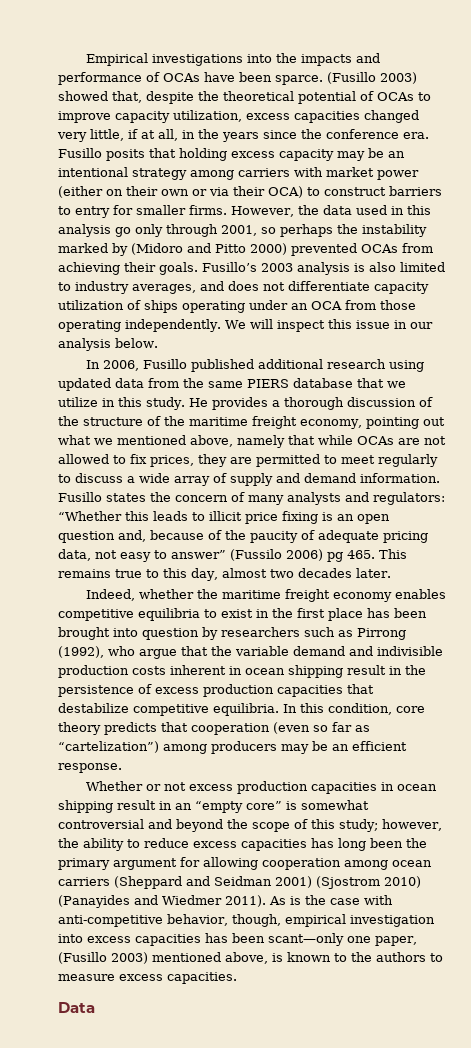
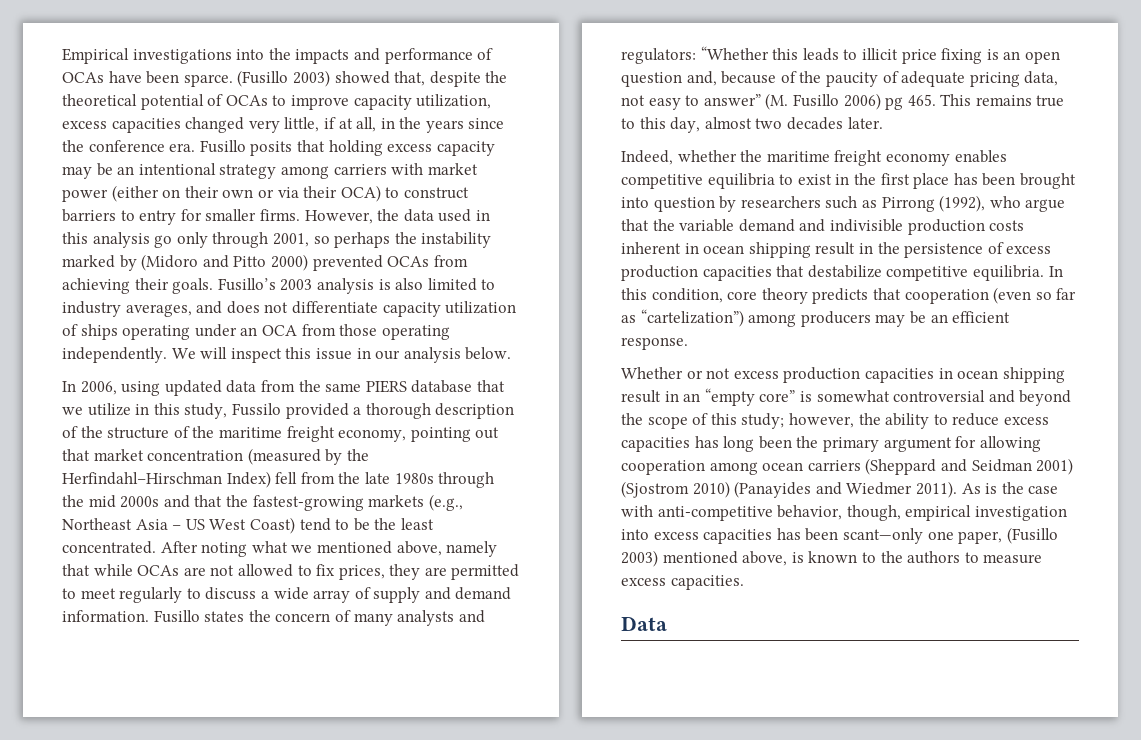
[142,359,386,372] Fusillo published additional research -> (117, 388) none
[146,397,268,410] study. He provides -> [184,403,349,419] study, Fussilo provided
[346,397,416,407] discussion -> [435,403,515,419] description
(445, 421) none -> [62,448,369,465] [62,471,495,488] [62,494,463,511] [62,517,434,534] [62,541,248,557] that market concentration (measured by the Herfindahl–Hirschman Index) fell from the late 1980s through the mid 2000s and that the fastest-growing markets (e.g., Northeast Asia – US West Coast) tend to be the least concentrated. After noting
[230,549,282,561] (Fussilo -> [765,93,839,110] (M. Fusillo

